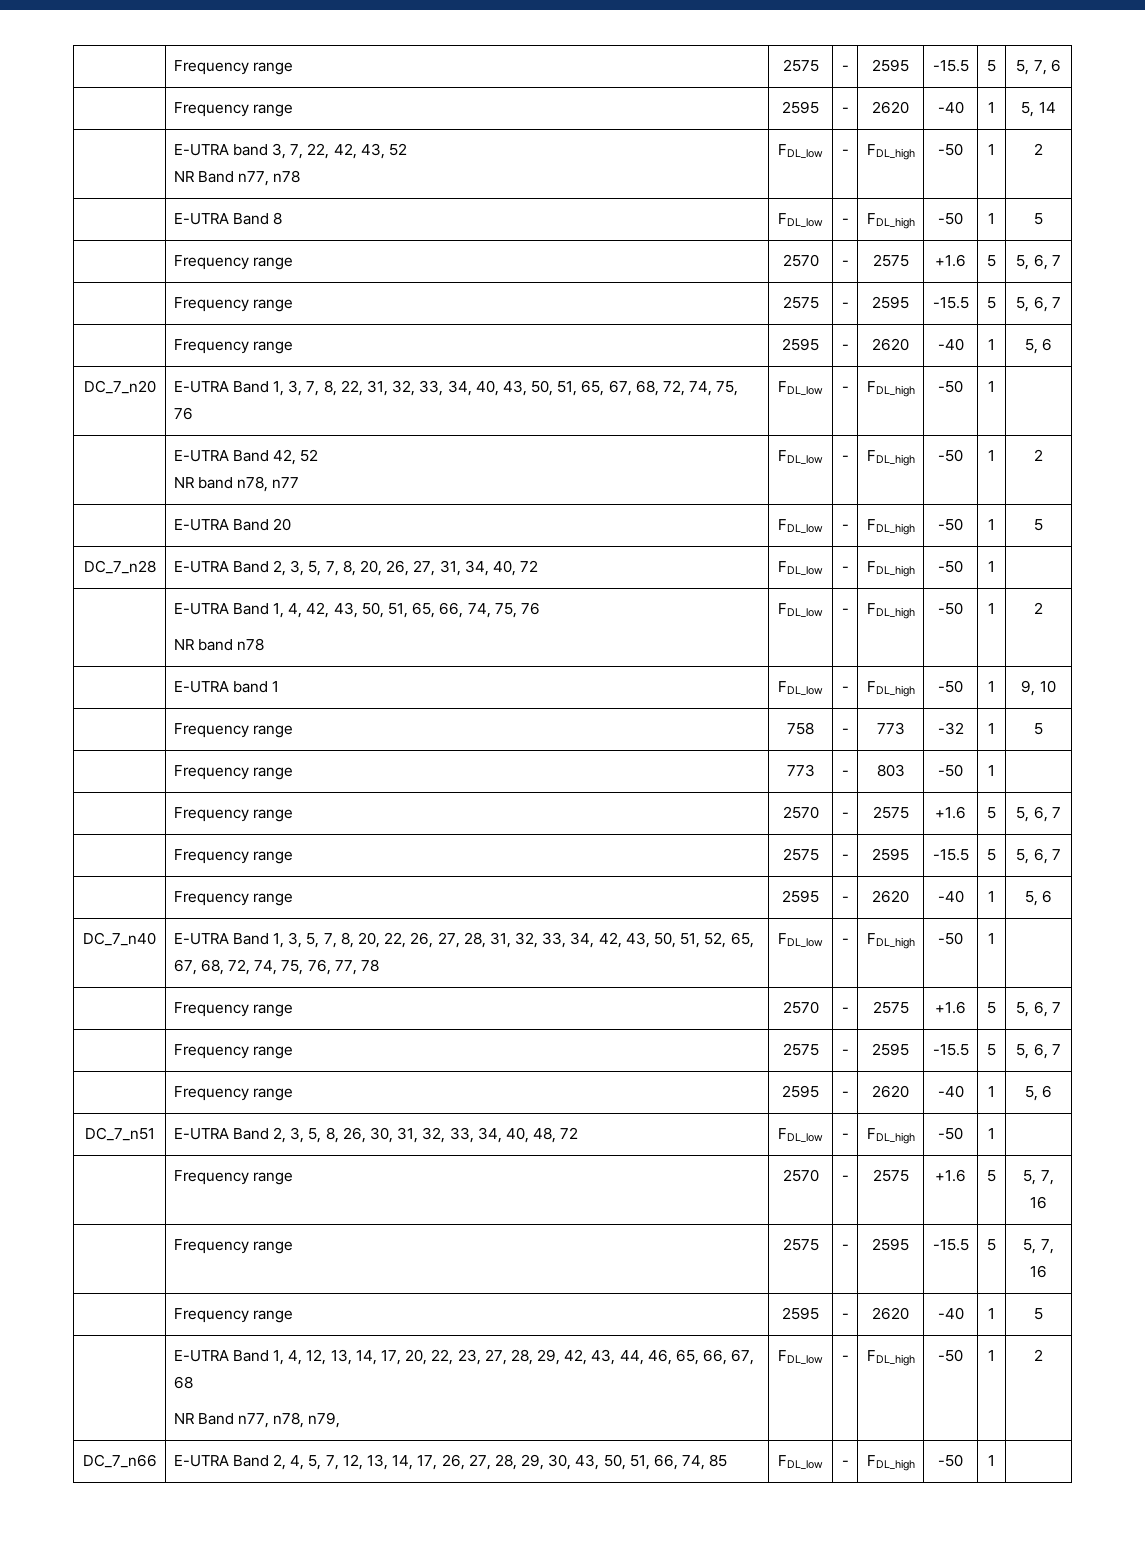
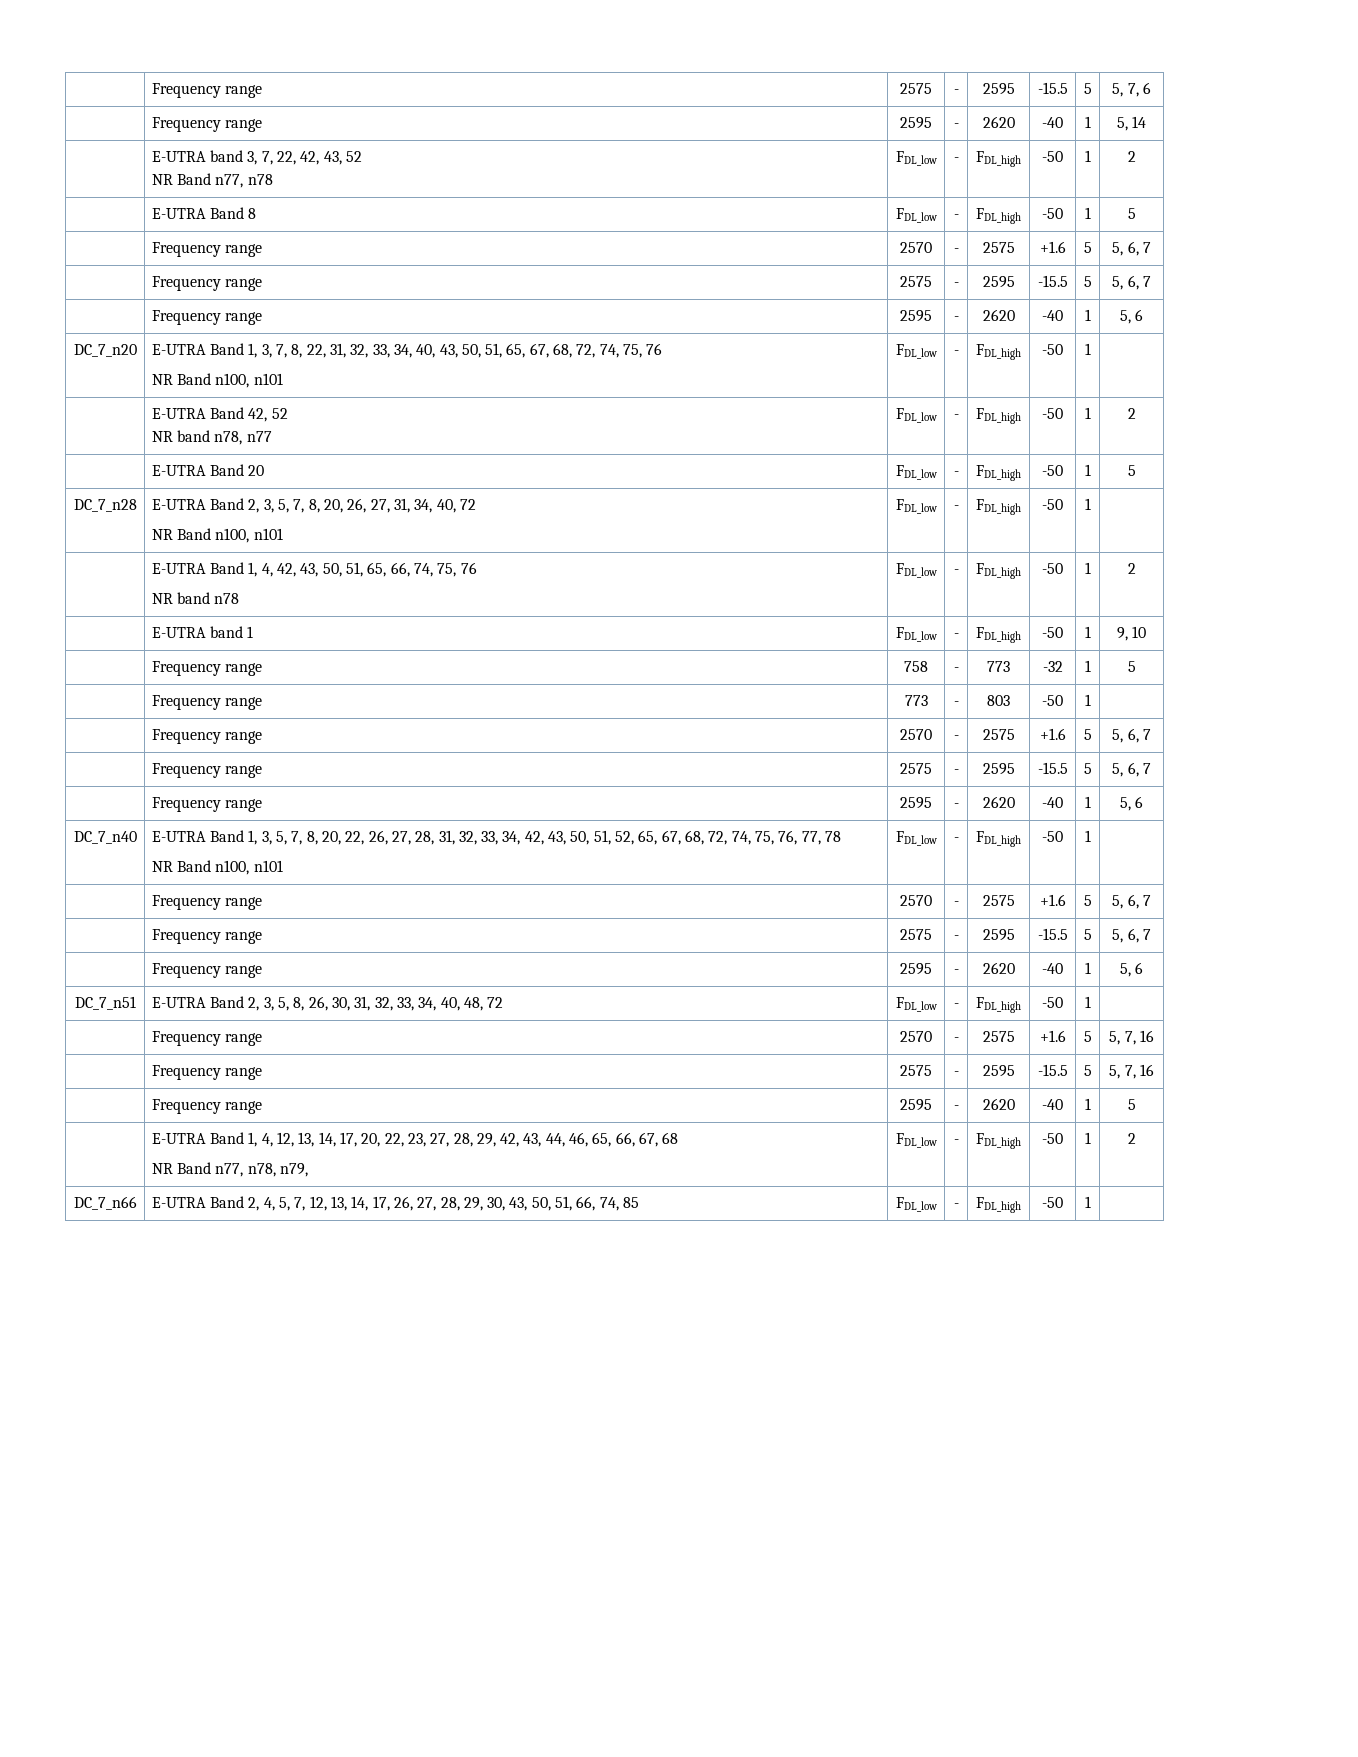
(193, 413) none -> [151,373,283,388] // NR Band n100, n101
(539, 566) none -> [151,528,283,543] // NR Band n100, n101
(379, 965) none -> [151,860,283,875] // NR Band n100, n101

